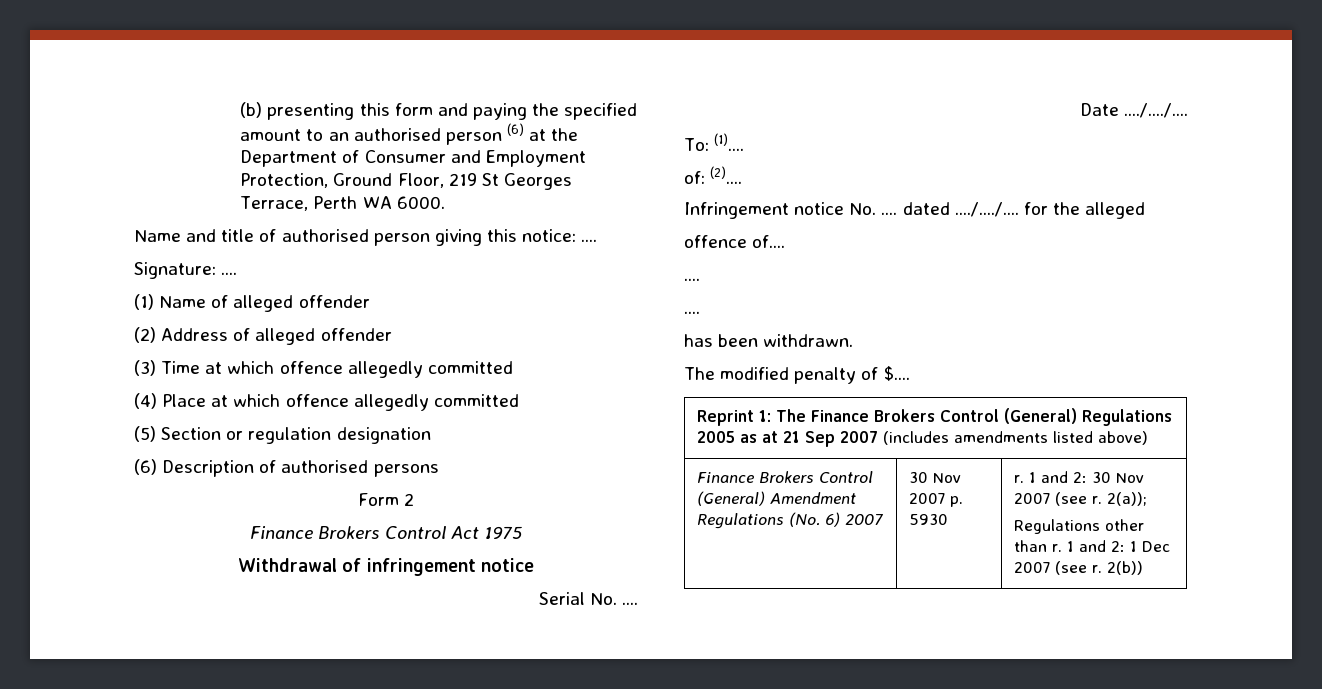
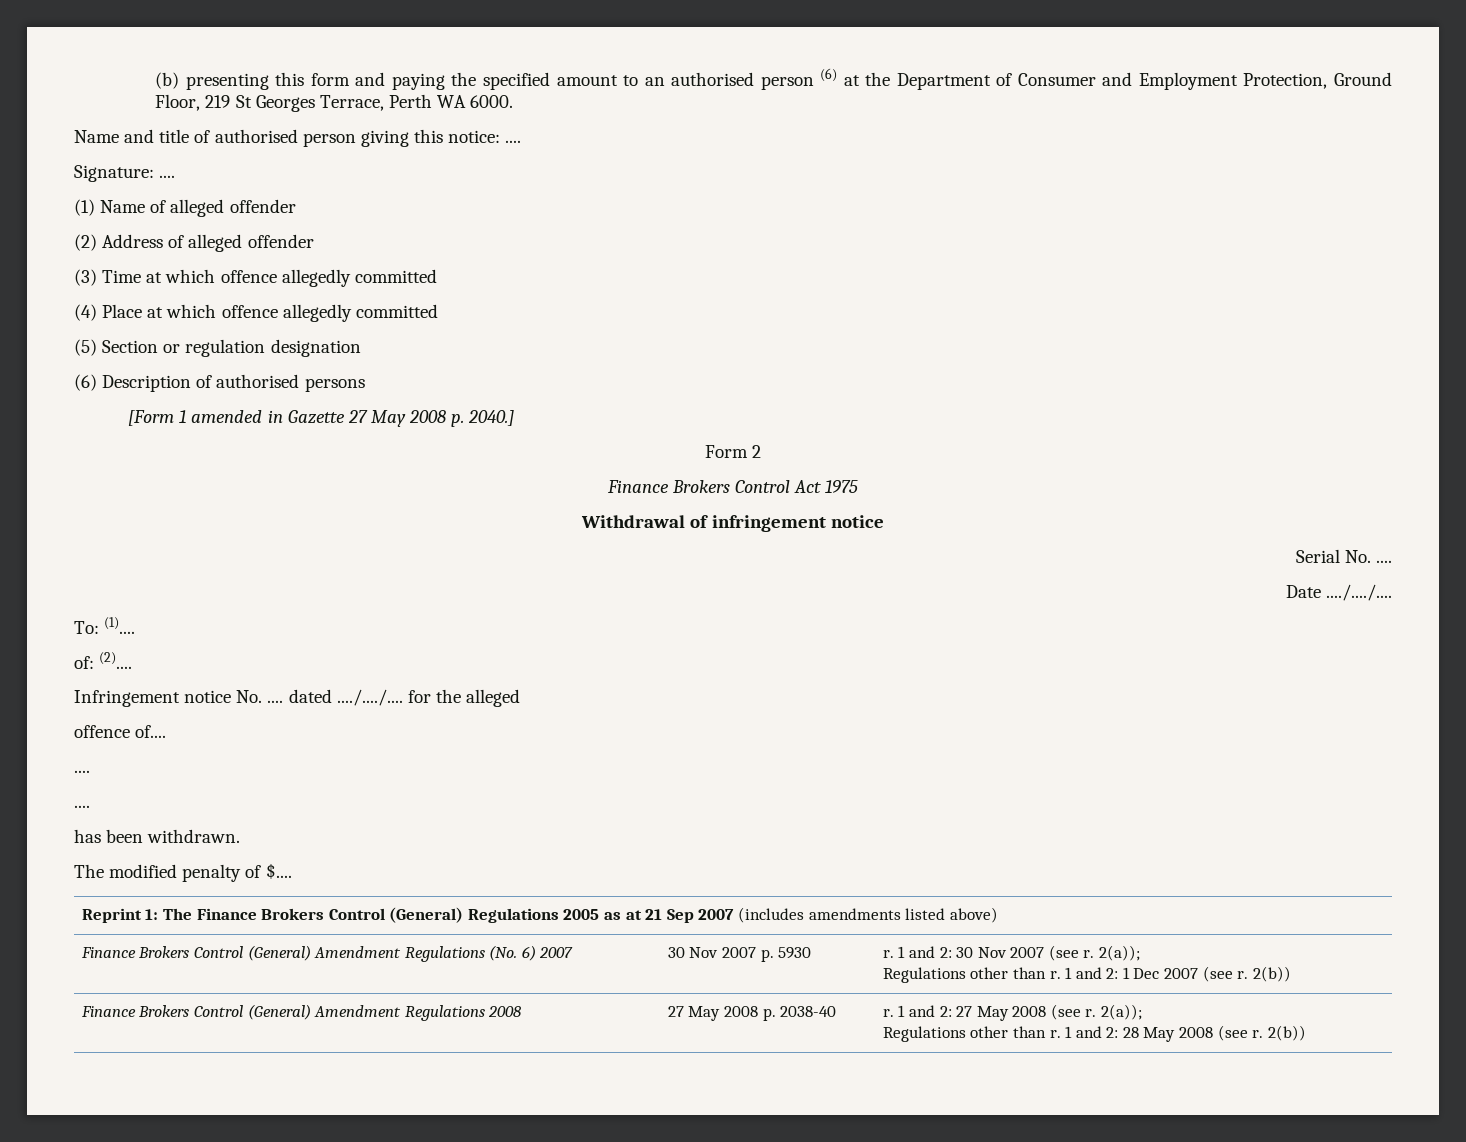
(439, 470) none -> [128,410,515,427] // [Form 1 amended in Gazette 27 May 2008 p. 2040.]
(1143, 568) none -> [80,1004,522,1021] [667,1006,837,1021] [882,1004,1143,1021] [882,1025,1306,1042] // Finance Brokers Control (General) Amendment Regulations 2008 | 27 May 2008 p. 2038-40 | r. 1 and 2: 27 May 2008 (see r. 2(a)); // Regulations other than r. 1 and 2: 28 May 2008 (see r. 2(b))

